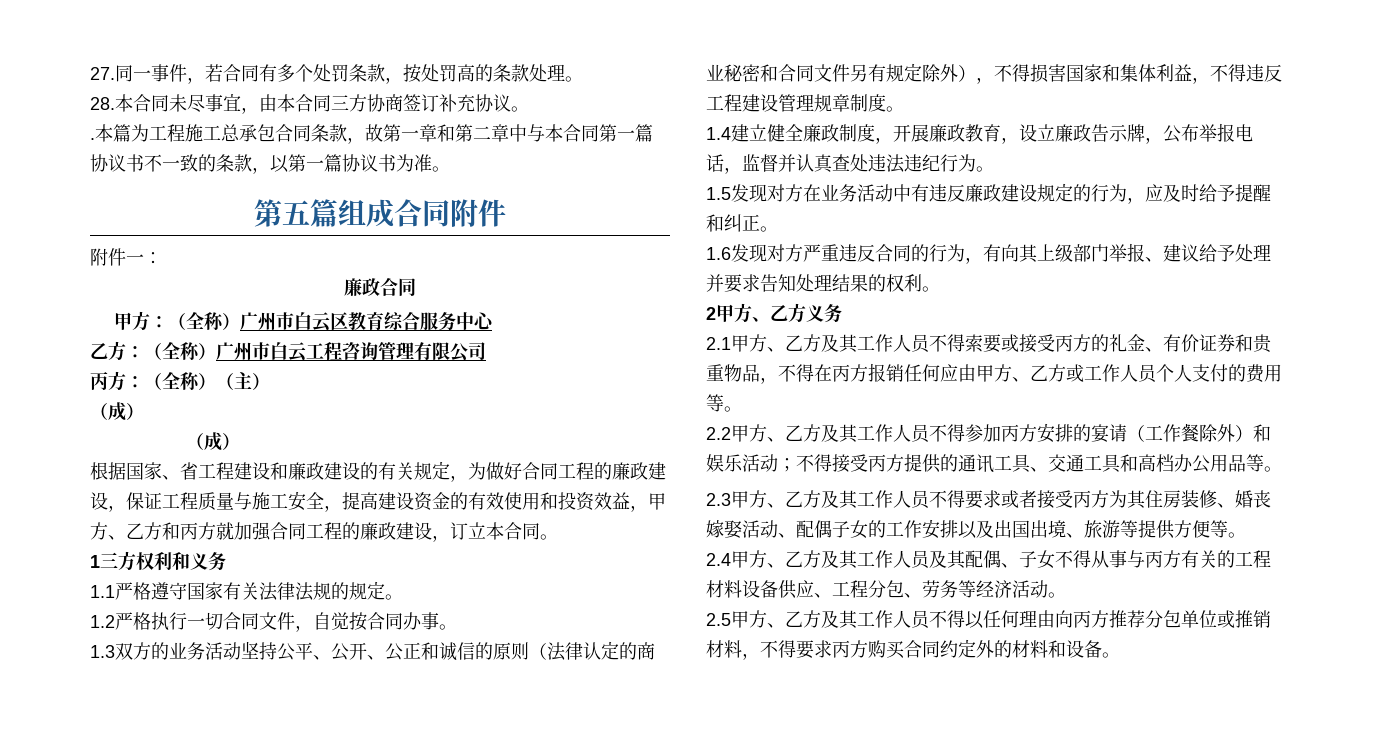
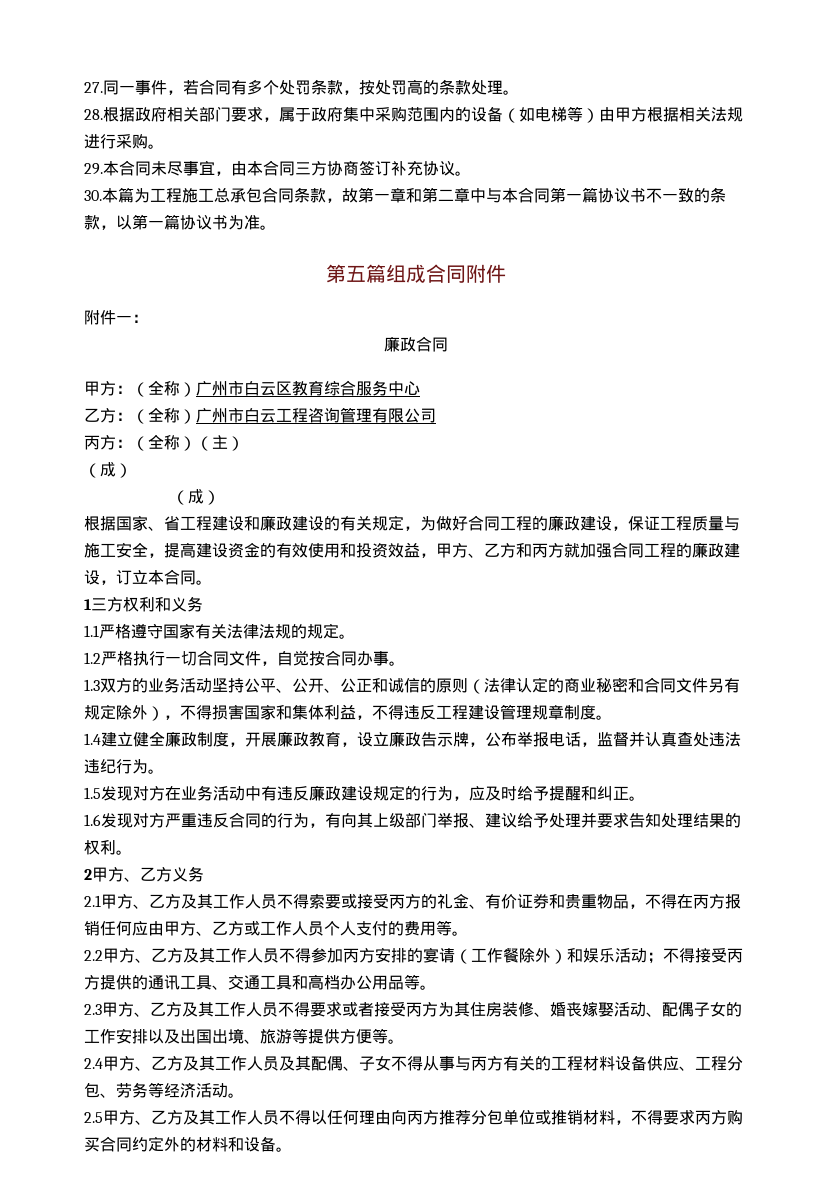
(115, 103) none -> [103,106,743,123] [84,134,164,149] [84,163,103,175] 根据政府相关部门要求，属于政府集中采购范围内的设备（如电梯等）由甲方根据相关法规进行采购。 // 29.
[90,138,95,140] . -> [84,190,102,201] 30.

